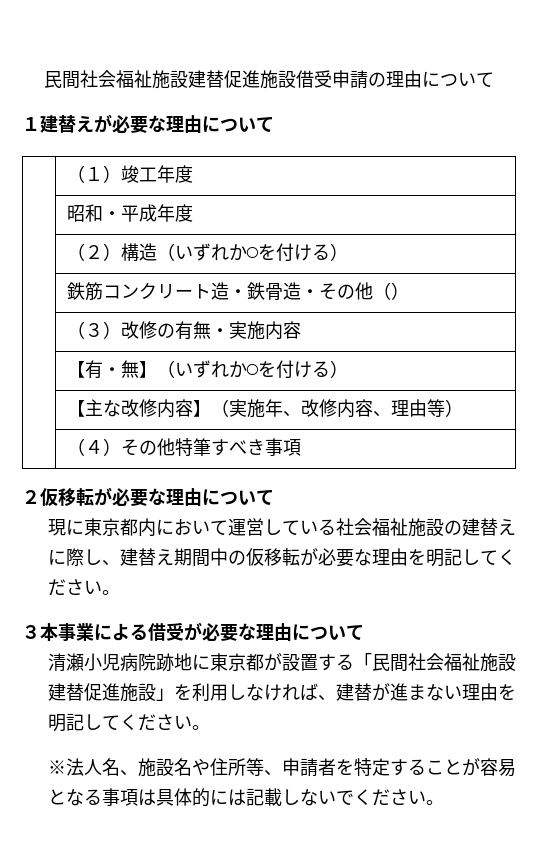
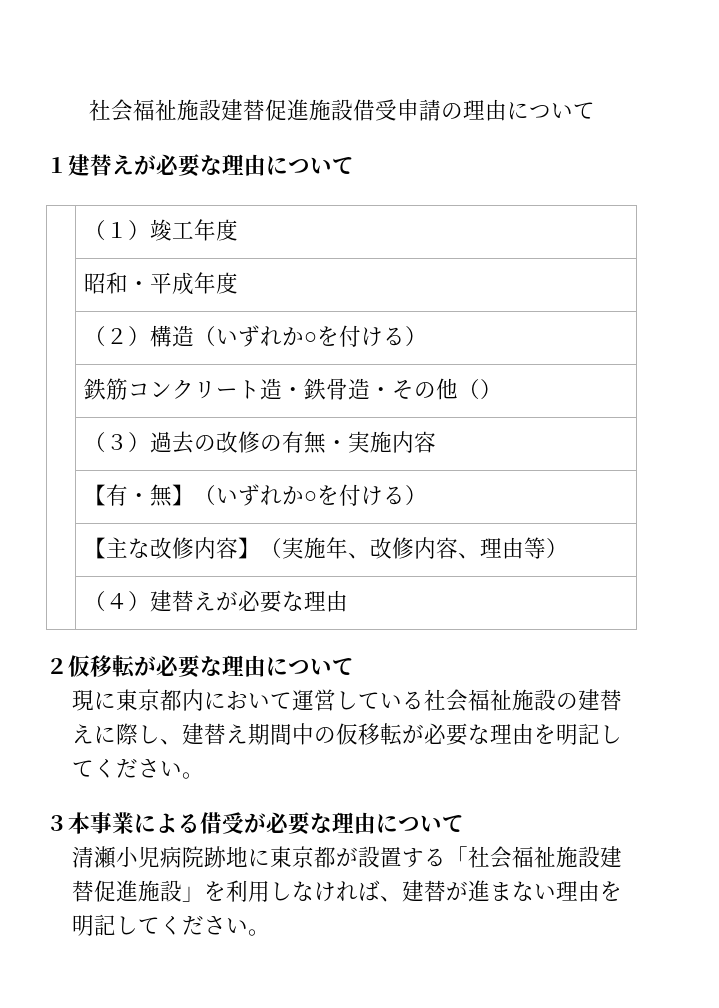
[44,71,80,89] 民間 -> (88, 110) none
(122, 330) none -> [150,431,217,454] 過去の
[121,438,302,456] その他特筆すべき事項 -> [150,590,349,613] 建替えが必要な理由
[371,654,408,672] 民間 -> (468, 855) none
[47,758,516,777] [47,788,444,807] // ※法人名、施設名や住所等、申請者を特定することが容易となる事項は具体的には記載しないでください。 -> (270, 932) none

